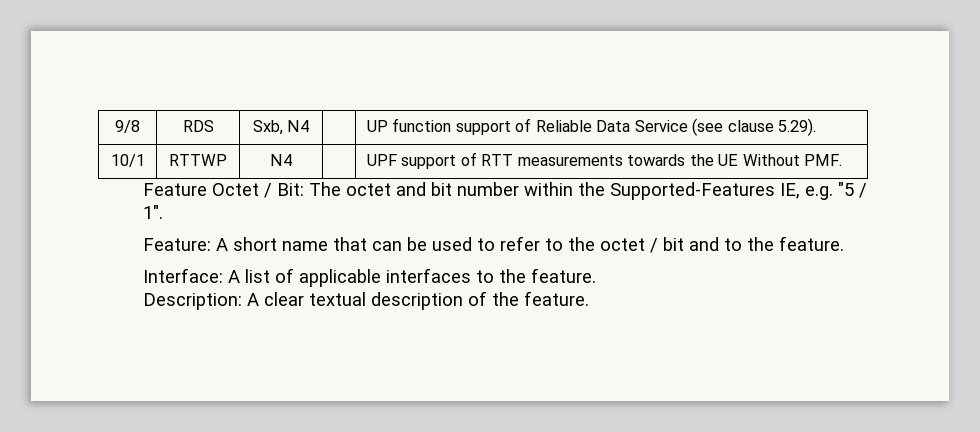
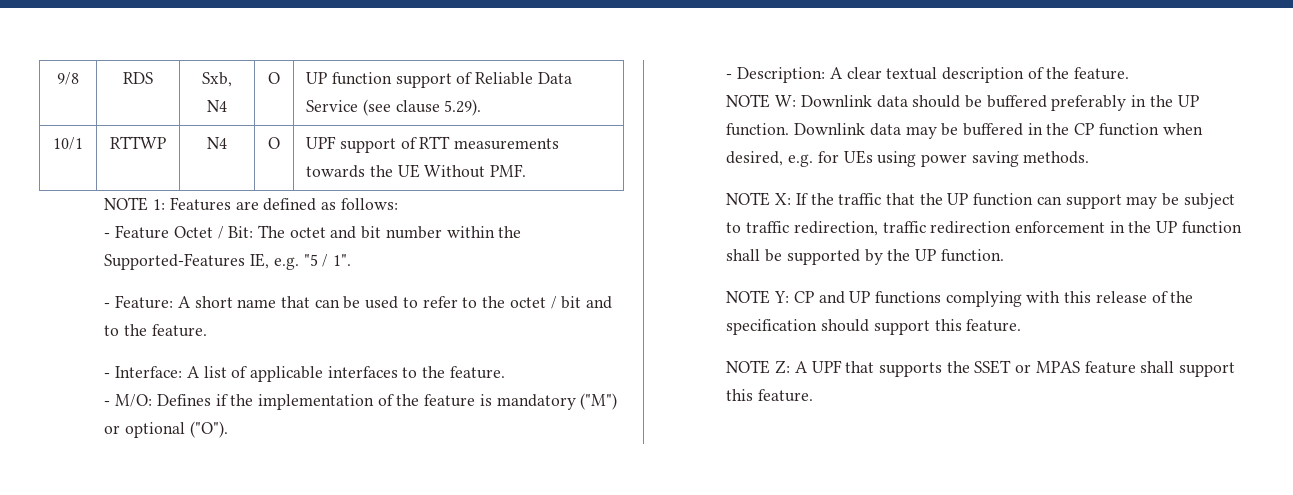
(310, 126) none -> [268,72,280,84] O
(292, 160) none -> [268,137,280,149] O
(843, 160) none -> [104,197,398,211] [104,233,111,238] NOTE 1: Features are defined as follows: // -
(163, 212) none -> [104,303,111,308] -
(844, 243) none -> [104,373,111,378] -
(596, 275) none -> [104,393,618,410] [104,421,228,438] [726,74,733,79] - M/O: Defines if the implementation of the feature is mandatory ("M") or optional ("O"). // -
(589, 298) none -> [726,94,1199,111] [726,123,1203,139] [726,150,1090,167] [726,192,1235,209] [726,221,1242,236] [726,249,1004,265] [726,290,1194,307] [726,319,1022,335] [726,360,1236,377] [726,389,814,402] // NOTE W: Downlink data should be buffered preferably in the UP function. Downlink data may be buffered in the CP function when desired, e.g. for UEs using power saving methods. // NOTE X: If the traffic that the UP function can support may be subject to traffic redirection, traffic redirection enforcement in the UP function shall be supported by the UP function. // NOTE Y: CP and UP functions complying with this release of the specification should support this feature. // NOTE Z: A UPF that supports the SSET or MPAS feature shall support this feature.

